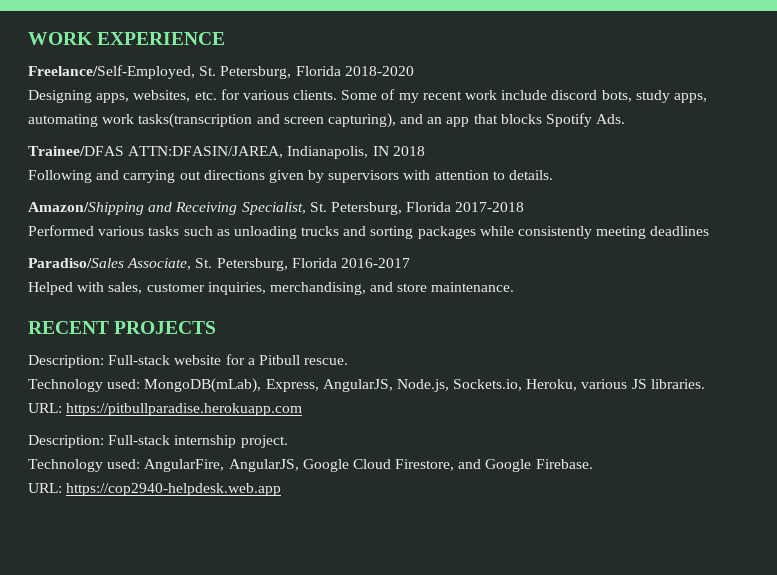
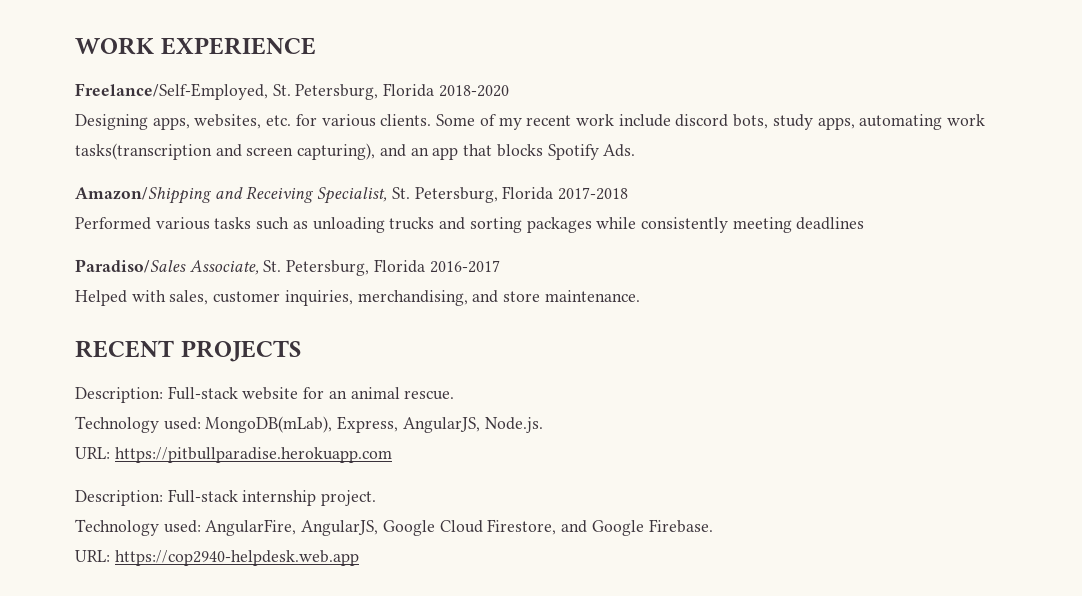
[28,146,425,159] [28,170,554,183] // Trainee/DFAS ATTN:DFASIN/JAREA, Indianapolis, IN 2018 // Following and carrying out directions given by supervisors with attention to details. -> (636, 150) none
[247,355,300,365] a Pitbull -> [328,387,400,399] an animal
[396,379,705,392] Node.js, Sockets.io, Heroku, various JS libraries. -> [484,417,543,433] Node.js.

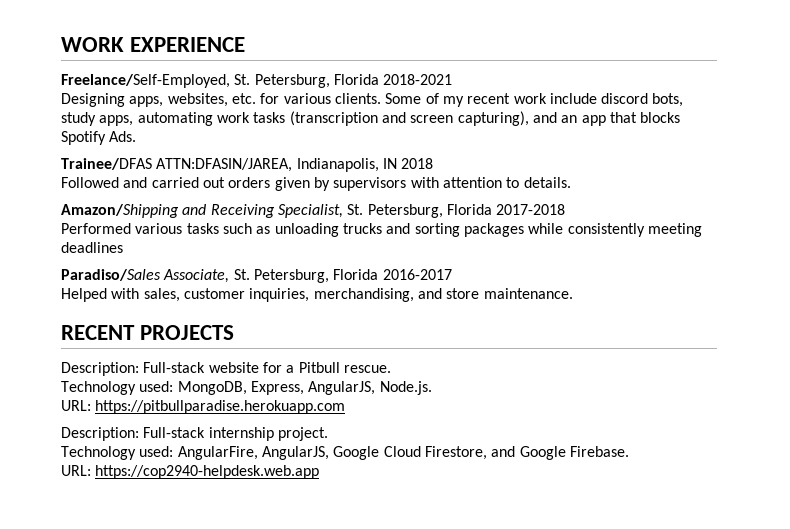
[438,85,509,97] 2018-2020 -> [383,74,453,85] 2018-2021
[75,143,212,160] tasks(transcription -> [253,111,378,126] tasks (transcription
(636, 150) none -> [61,158,434,172] [61,177,571,191] // Trainee/DFAS ATTN:DFASIN/JAREA, Indianapolis, IN 2018 // Followed and carried out orders given by supervisors with attention to details.
[328,387,400,399] an animal -> [286,362,340,373] a Pitbull
[205,416,333,433] MongoDB(mLab), -> [177,381,247,395] MongoDB,

